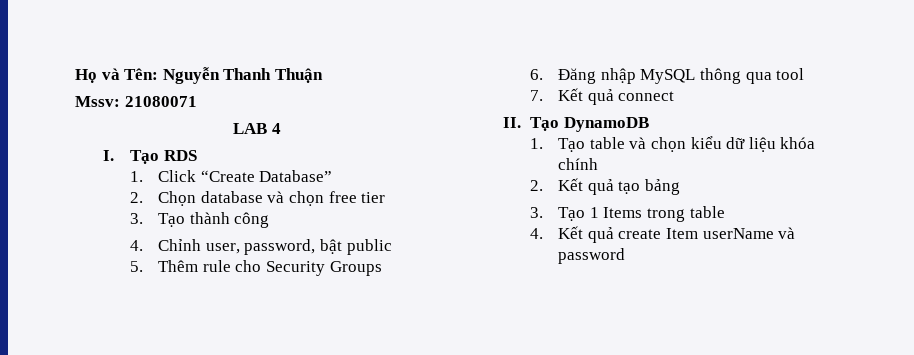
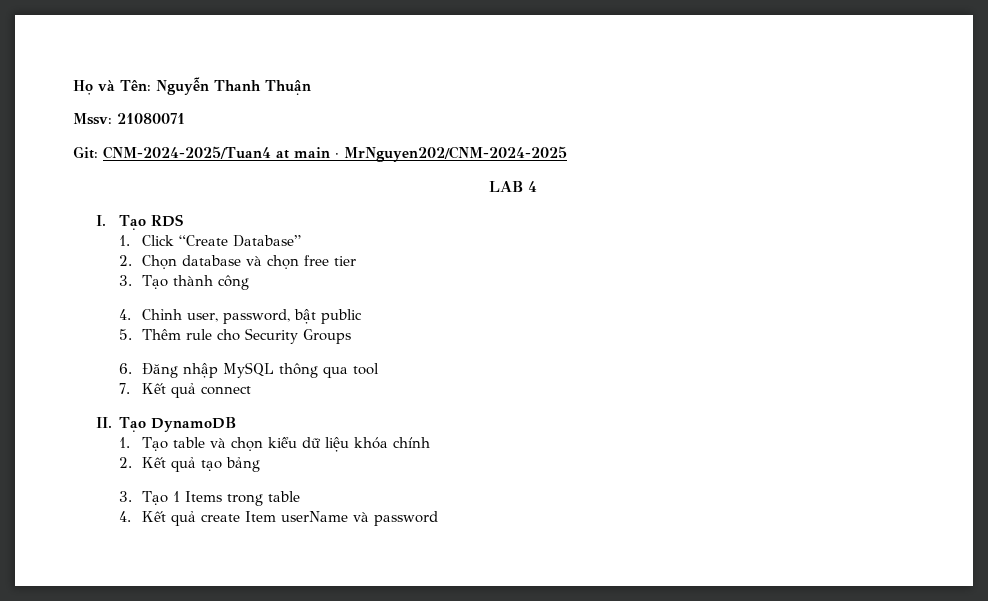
(197, 101) none -> [73,146,567,162] // Git: CNM-2024-2025/Tuan4 at main · MrNguyen202/CNM-2024-2025

